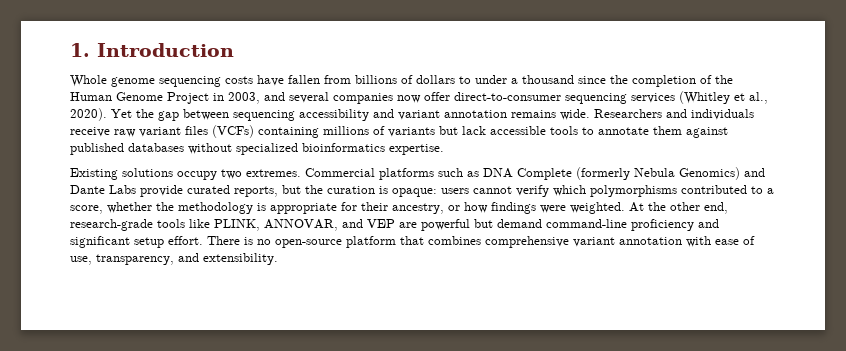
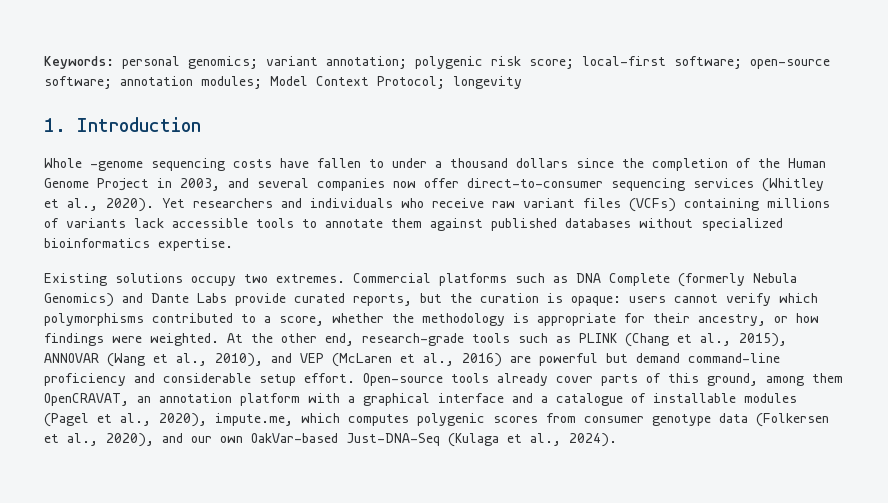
(70, 50) none -> [44,56,830,69] [44,76,522,89] Keywords: personal genomics; variant annotation; polygenic risk score; local-first software; open-source software; annotation modules; Model Context Protocol; longevity //
[111,77,155,87] genome -> [90,161,143,171] -genome
[324,75,455,84] from billions of dollars -> (361, 163) none
(574, 79) none -> [516,158,568,168] dollars
[136,109,662,121] the gap between sequencing accessibility and variant annotation remains wide. Researchers -> [193,198,273,208] researchers
(754, 114) none -> [401,198,424,208] who
[439,126,458,135] but -> (126, 223) none
[189,219,395,231] like PLINK, ANNOVAR, and VEP -> [518,333,787,347] [44,353,502,367] such as PLINK (Chang et al., 2015), ANNOVAR (Wang et al., 2010), and VEP (McLaren et al., 2016)
[70,236,130,248] significant -> [163,373,251,383] considerable
[207,236,755,248] [70,253,278,265] There is no open-source platform that combines comprehensive variant annotation with ease of use, transparency, and extensibility. -> [363,373,843,386] [44,393,797,406] [44,413,829,427] [44,433,617,447] Open-source tools already cover parts of this ground, among them OpenCRAVAT, an annotation platform with a graphical interface and a catalogue of installable modules (Pagel et al., 2020), impute.me, which computes polygenic scores from consumer genotype data (Folkersen et al., 2020), and our own OakVar-based Just-DNA-Seq (Kulaga et al., 2024).

